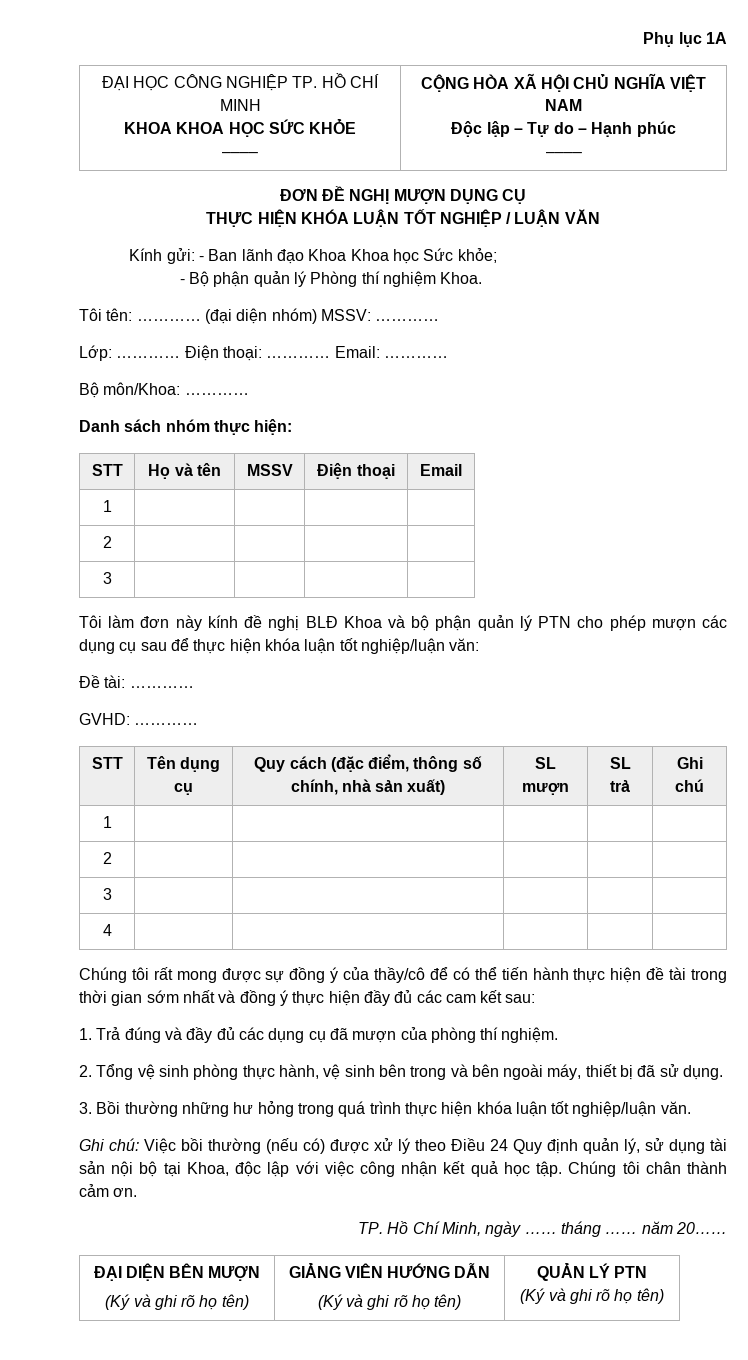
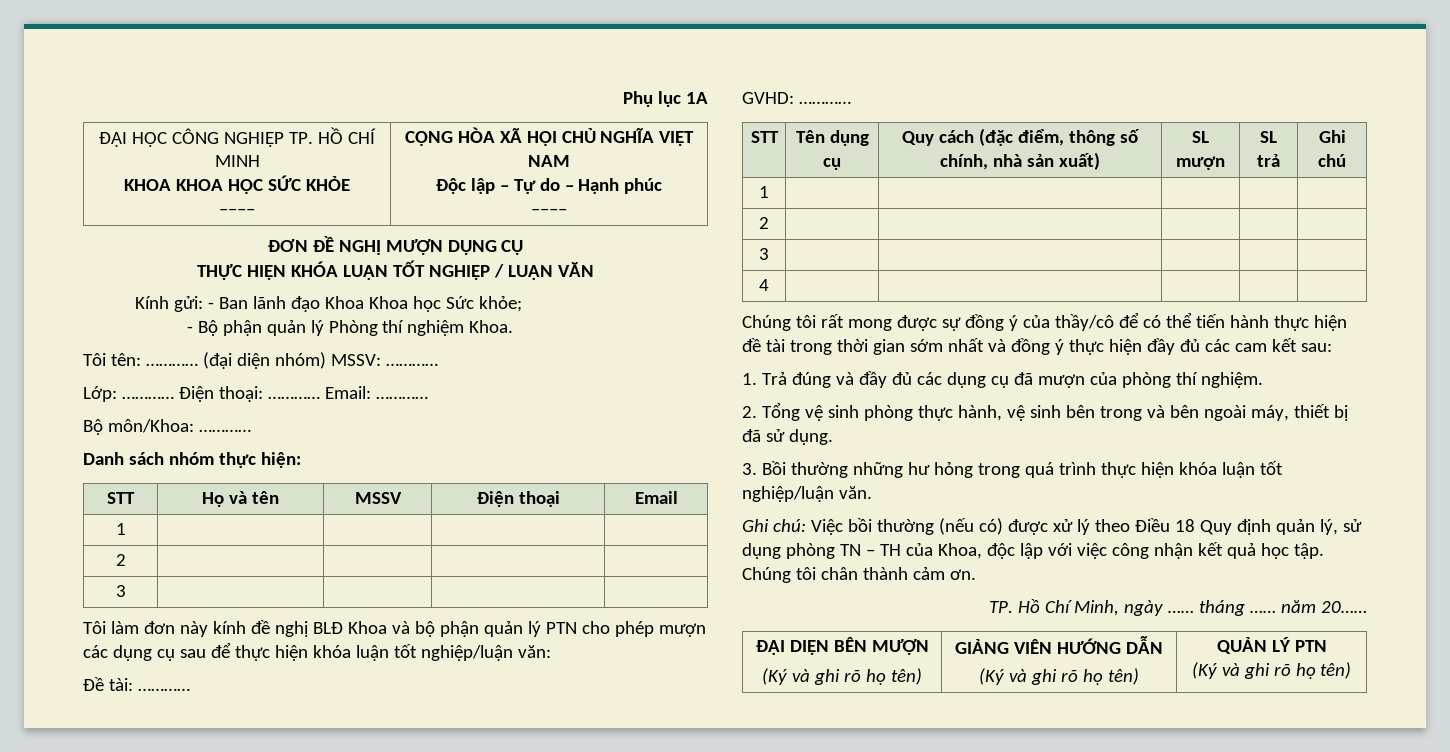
[490,1139,508,1151] 24 -> [1174,519,1195,532] 18
[710,1138,727,1151] [79,1161,181,1177] tài sản nội bộ tại -> [785,543,933,559] phòng TN – TH của

